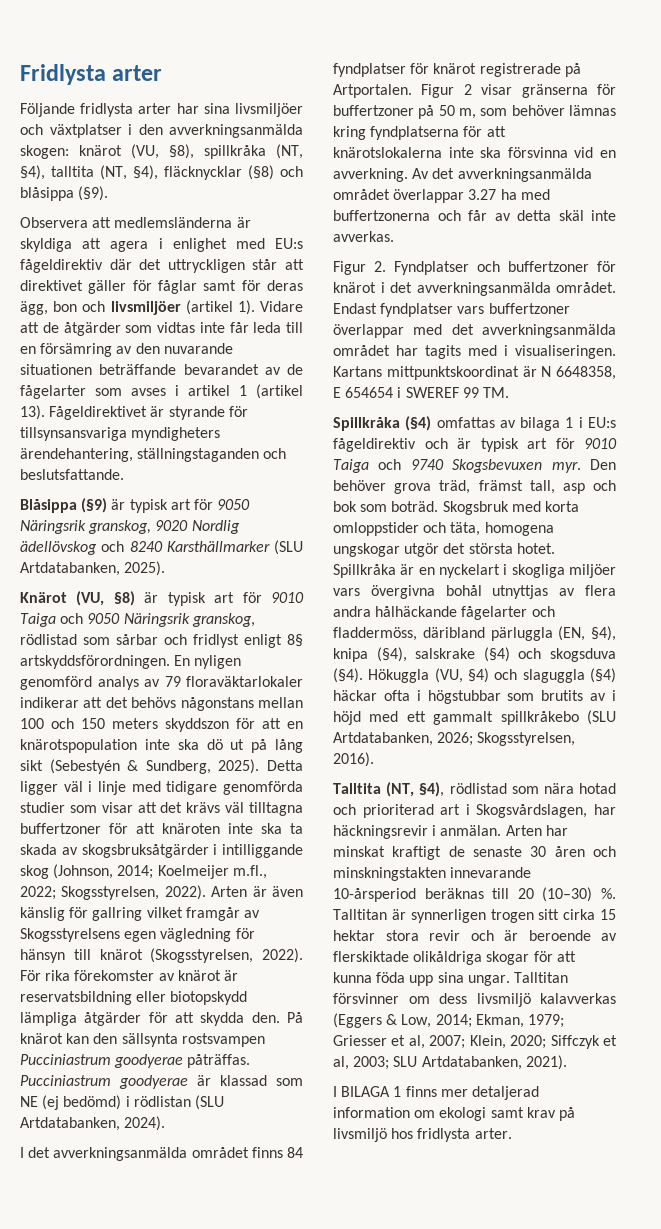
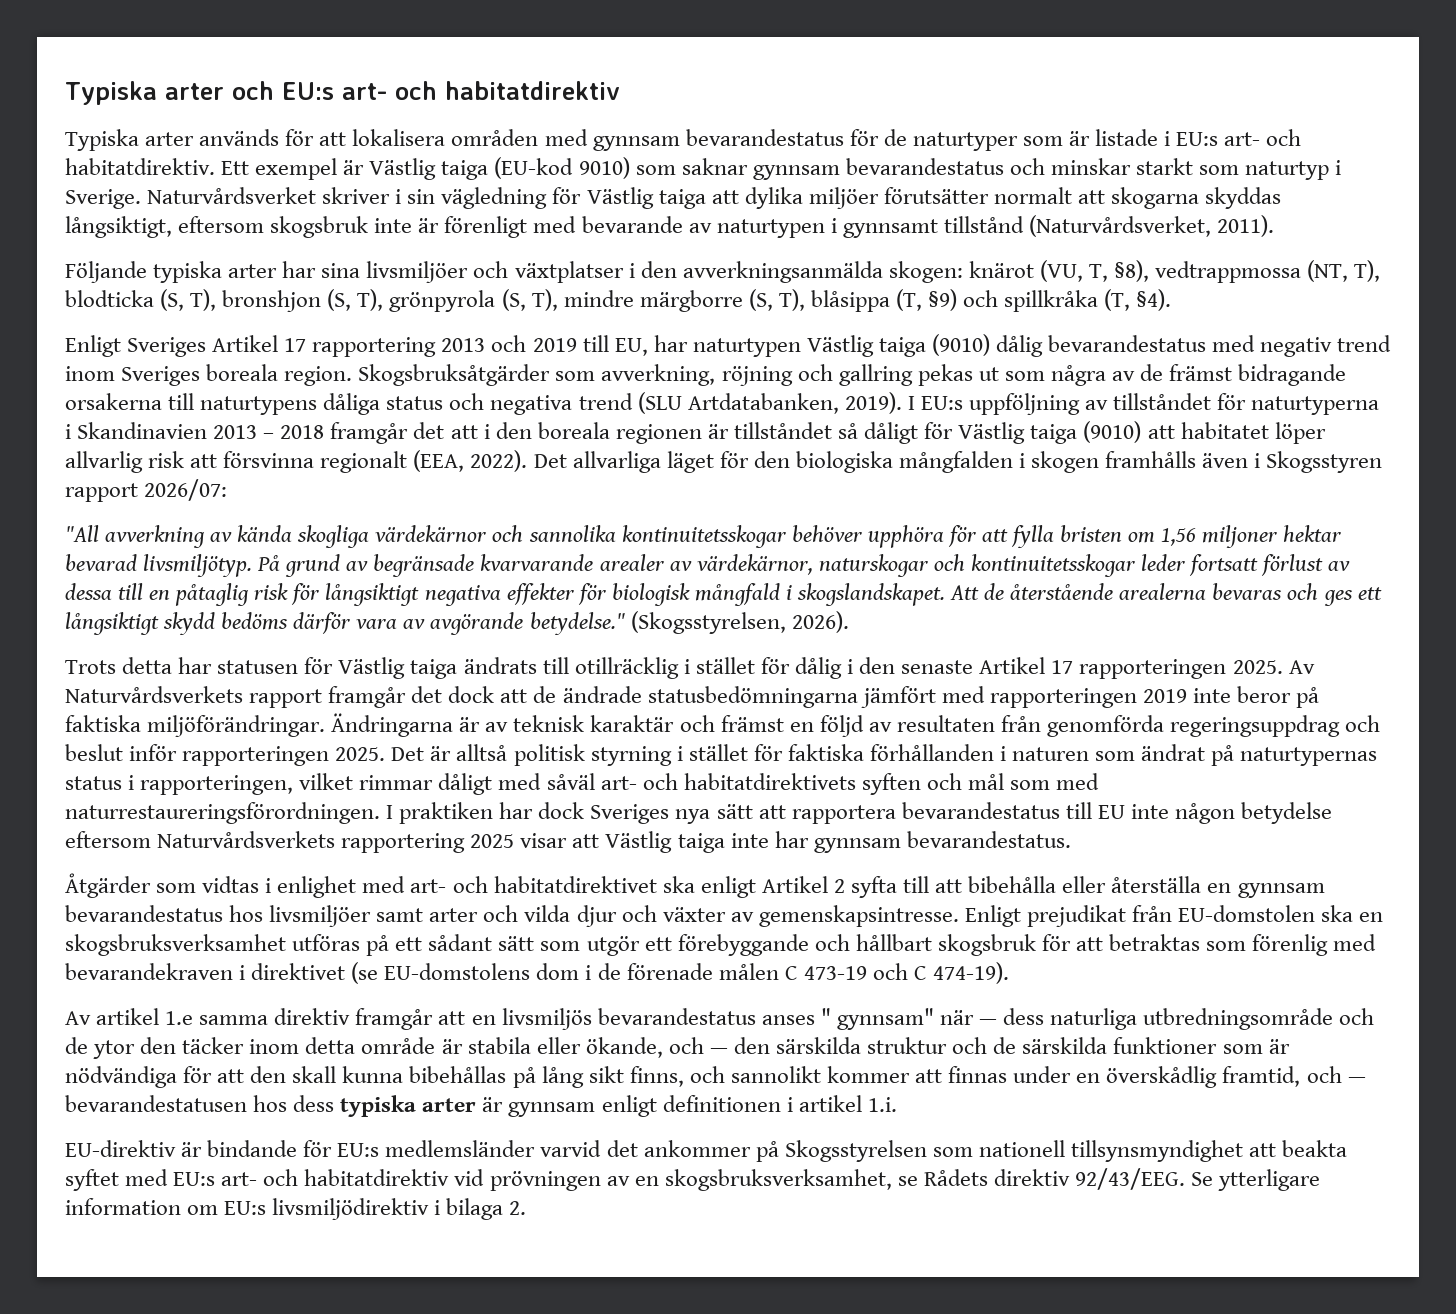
[20,64,163,85] Fridlysta arter -> [65,81,620,105] [65,129,1302,151] [65,157,1342,180] [65,187,1282,209] [65,215,1275,238] Typiska arter och EU:s art- och habitatdirektiv // Typiska arter används för att lokalisera områden med gynnsam bevarandestatus för de naturtyper som är listade i EU:s art- och habitatdirektiv. Ett exempel är Västlig taiga (EU-kod 9010) som saknar gynnsam bevarandestatus och minskar starkt som naturtyp i Sverige. Naturvårdsverket skriver i sin vägledning för Västlig taiga att dylika miljöer förutsätter normalt att skogarna skyddas långsiktigt, eftersom skogsbruk inte är förenligt med bevarande av naturtypen i gynnsamt tillstånd (Naturvårdsverket, 2011).
[80,103,134,117] fridlysta -> [153,261,223,283] typiska
[169,144,303,159] [20,165,303,180] [20,186,109,201] [20,217,251,228] [20,238,303,252] [20,259,304,273] [20,280,303,294] [20,300,303,315] [20,322,303,336] [20,343,233,357] [20,364,303,375] [20,384,303,399] [20,405,248,420] [20,427,221,441] [20,448,287,462] [20,469,124,480] [20,498,251,513] [20,520,240,534] [20,540,303,555] [20,561,166,576] [20,591,304,606] [20,613,255,627] [20,634,303,648] [20,655,242,669] [20,676,303,690] [20,697,303,711] [20,718,303,732] [20,739,303,753] [20,759,303,774] [20,781,303,795] [20,802,303,816] [20,823,303,834] [20,844,303,858] [20,864,267,879] [20,885,303,900] [20,907,260,921] [20,928,255,942] [20,948,303,963] [20,970,238,981] [20,991,248,1005] [20,1012,303,1026] [20,1033,265,1047] [20,1054,251,1068] [20,1075,303,1089] [20,1095,224,1110] [20,1116,166,1131] [20,1147,303,1161] [333,63,581,77] [333,84,616,98] [333,105,616,119] [333,126,506,140] [333,147,616,158] [333,168,592,182] [333,189,550,203] [333,210,616,221] [333,231,394,242] [333,261,616,275] [333,282,616,296] [333,303,570,317] [333,324,616,338] [333,345,616,359] [333,366,616,380] [333,387,509,398] [333,416,616,431] [333,438,617,452] [333,459,616,473] [333,480,616,494] [333,501,579,515] [333,522,554,536] [333,543,555,557] [333,564,616,578] [333,585,616,599] [333,606,555,620] [333,626,616,641] [333,647,616,662] [333,668,616,683] [333,690,616,704] [333,710,616,725] [333,732,576,746] [333,752,374,767] [333,782,616,797] [333,804,616,818] [333,825,568,839] [333,846,616,860] [333,867,532,881] [333,887,616,902] [333,909,616,923] [333,930,617,941] [333,951,576,965] [333,972,568,986] [333,993,616,1007] [333,1013,564,1028] [333,1035,617,1049] [333,1055,567,1070] [333,1086,539,1100] [333,1107,575,1121] [333,1128,512,1142] §8), spillkråka (NT, §4), talltita (NT, §4), fläcknycklar (§8) och blåsippa (§9). // Observera att medlemsländerna är skyldiga att agera i enlighet med EU:s fågeldirektiv där det uttryckligen står att direktivet gäller för fåglar samt för deras ägg, bon och livsmiljöer (artikel 1). Vidare att de åtgärder som vidtas inte får leda till en försämring av den nuvarande situationen beträffande bevarandet av de fågelarter som avses i artikel 1 (artikel 13). Fågeldirektivet är styrande för tillsynsansvariga myndigheters ärendehantering, ställningstaganden och beslutsfattande. // Blåsippa (§9) är typisk art för 9050 Näringsrik granskog, 9020 Nordlig ädellövskog och 8240 Karsthällmarker (SLU Artdatabanken, 2025). // Knärot (VU, §8) är typisk art för 9010 Taiga och 9050 Näringsrik granskog, rödlistad som sårbar och fridlyst enligt 8§ artskyddsförordningen. En nyligen genomförd analys av 79 floraväktarlokaler indikerar att det behövs någonstans mellan 100 och 150 meters skyddszon för att en knärotspopulation inte ska dö ut på lång sikt (Sebestyén & Sundberg, 2025). Detta ligger väl i linje med tidigare genomförda studier som visar att det krävs väl tilltagna buffertzoner för att knäroten inte ska ta skada av skogsbruksåtgärder i intilliggande skog (Johnson, 2014; Koelmeijer m.fl., 2022; Skogsstyrelsen, 2022). Arten är även känslig för gallring vilket framgår av Skogsstyrelsens egen vägledning för hänsyn till knärot (Skogsstyrelsen, 2022). För rika förekomster av knärot är reservatsbildning eller biotopskydd lämpliga åtgärder för att skydda den. På knärot kan den sällsynta rostsvampen Pucciniastrum goodyerae påträffas. Pucciniastrum goodyerae är klassad som NE (ej bedömd) i rödlistan (SLU Artdatabanken, 2024). // I det avverkningsanmälda området finns 84 fyndplatser för knärot registrerade på Artportalen. Figur 2 visar gränserna för buffertzoner på 50 m, som behöver lämnas kring fyndplatserna för att knärotslokalerna inte ska försvinna vid en avverkning. Av det avverkningsanmälda området överlappar 3.27 ha med buffertzonerna och får av detta skäl inte avverkas. // Figur 2. Fyndplatser och buffertzoner för knärot i det avverkningsanmälda området. Endast fyndplatser vars buffertzoner överlappar med det avverkningsanmälda området har tagits med i visualiseringen. Kartans mittpunktskoordinat är N 6648358, E 654654 i SWEREF 99 TM. // Spillkråka (§4) omfattas av bilaga 1 i EU:s fågeldirektiv och är typisk art för 9010 Taiga och 9740 Skogsbevuxen myr. Den behöver grova träd, främst tall, asp och bok som boträd. Skogsbruk med korta omloppstider och täta, homogena ungskogar utgör det största hotet. Spillkråka är en nyckelart i skogliga miljöer vars övergivna bohål utnyttjas av flera andra hålhäckande fågelarter och fladdermöss, däribland pärluggla (EN, §4), knipa (§4), salskrake (§4) och skogsduva (§4). Hökuggla (VU, §4) och slaguggla (§4) häckar ofta i högstubbar som brutits av i höjd med ett gammalt spillkråkebo (SLU Artdatabanken, 2026; Skogsstyrelsen, 2016). // Talltita (NT, §4), rödlistad som nära hotad och prioriterad art i Skogsvårdslagen, har häckningsrevir i anmälan. Arten har minskat kraftigt de senaste 30 åren och minskningstakten innevarande 10-årsperiod beräknas till 20 (10–30) %. Talltitan är synnerligen trogen sitt cirka 15 hektar stora revir och är beroende av flerskiktade olikåldriga skogar för att kunna föda upp sina ungar. Talltitan försvinner om dess livsmiljö kalavverkas (Eggers & Low, 2014; Ekman, 1979; Griesser et al, 2007; Klein, 2020; Siffczyk et al, 2003; SLU Artdatabanken, 2021). // I BILAGA 1 finns mer detaljerad information om ekologi samt krav på livsmiljö hos fridlysta arter. -> [1089,260,1381,283] [65,289,1172,312] [65,334,1392,357] [65,364,1347,386] [65,392,1380,415] [65,421,1326,444] [65,450,1383,473] [65,479,228,502] [65,525,1343,548] [65,554,1351,577] [65,583,1382,606] [65,611,849,635] [65,657,1315,679] [65,686,1320,708] [65,713,1381,737] [65,744,1378,766] [65,773,1100,795] [65,802,1333,824] [65,831,1071,853] [65,873,1325,898] [65,905,1384,927] [65,934,1377,956] [65,962,1010,984] [65,1008,1375,1030] [65,1037,1290,1059] [65,1066,1366,1088] [65,1095,897,1117] [65,1140,1348,1162] [65,1168,1321,1191] [65,1198,527,1220] T, §8), vedtrappmossa (NT, T), blodticka (S, T), bronshjon (S, T), grönpyrola (S, T), mindre märgborre (S, T), blåsippa (T, §9) och spillkråka (T, §4). // Enligt Sveriges Artikel 17 rapportering 2013 och 2019 till EU, har naturtypen Västlig taiga (9010) dålig bevarandestatus med negativ trend inom Sveriges boreala region. Skogsbruksåtgärder som avverkning, röjning och gallring pekas ut som några av de främst bidragande orsakerna till naturtypens dåliga status och negativa trend (SLU Artdatabanken, 2019). I EU:s uppföljning av tillståndet för naturtyperna i Skandinavien 2013 – 2018 framgår det att i den boreala regionen är tillståndet så dåligt för Västlig taiga (9010) att habitatet löper allvarlig risk att försvinna regionalt (EEA, 2022). Det allvarliga läget för den biologiska mångfalden i skogen framhålls även i Skogsstyren rapport 2026/07: // "All avverkning av kända skogliga värdekärnor och sannolika kontinuitetsskogar behöver upphöra för att fylla bristen om 1,56 miljoner hektar bevarad livsmiljötyp. På grund av begränsade kvarvarande arealer av värdekärnor, naturskogar och kontinuitetsskogar leder fortsatt förlust av dessa till en påtaglig risk för långsiktigt negativa effekter för biologisk mångfald i skogslandskapet. Att de återstående arealerna bevaras och ges ett långsiktigt skydd bedöms därför vara av avgörande betydelse." (Skogsstyrelsen, 2026). // Trots detta har statusen för Västlig taiga ändrats till otillräcklig i stället för dålig i den senaste Artikel 17 rapporteringen 2025. Av Naturvårdsverkets rapport framgår det dock att de ändrade statusbedömningarna jämfört med rapporteringen 2019 inte beror på faktiska miljöförändringar. Ändringarna är av teknisk karaktär och främst en följd av resultaten från genomförda regeringsuppdrag och beslut inför rapporteringen 2025. Det är alltså politisk styrning i stället för faktiska förhållanden i naturen som ändrat på naturtypernas status i rapporteringen, vilket rimmar dåligt med såväl art- och habitatdirektivets syften och mål som med naturrestaureringsförordningen. I praktiken har dock Sveriges nya sätt att rapportera bevarandestatus till EU inte någon betydelse eftersom Naturvårdsverkets rapportering 2025 visar att Västlig taiga inte har gynnsam bevarandestatus. // Åtgärder som vidtas i enlighet med art- och habitatdirektivet ska enligt Artikel 2 syfta till att bibehålla eller återställa en gynnsam bevarandestatus hos livsmiljöer samt arter och vilda djur och växter av gemenskapsintresse. Enligt prejudikat från EU-domstolen ska en skogsbruksverksamhet utföras på ett sådant sätt som utgör ett förebyggande och hållbart skogsbruk för att betraktas som förenlig med bevarandekraven i direktivet (se EU-domstolens dom i de förenade målen C 473-19 och C 474-19). // Av artikel 1.e samma direktiv framgår att en livsmiljös bevarandestatus anses " gynnsam" när — dess naturliga utbredningsområde och de ytor den täcker inom detta område är stabila eller ökande, och — den särskilda struktur och de särskilda funktioner som är nödvändiga för att den skall kunna bibehållas på lång sikt finns, och sannolikt kommer att finnas under en överskådlig framtid, och — bevarandestatusen hos dess typiska arter är gynnsam enligt definitionen i artikel 1.i. // EU-direktiv är bindande för EU:s medlemsländer varvid det ankommer på Skogsstyrelsen som nationell tillsynsmyndighet att beakta syftet med EU:s art- och habitatdirektiv vid prövningen av en skogsbruksverksamhet, se Rådets direktiv 92/43/EEG. Se ytterligare information om EU:s livsmiljödirektiv i bilaga 2.

